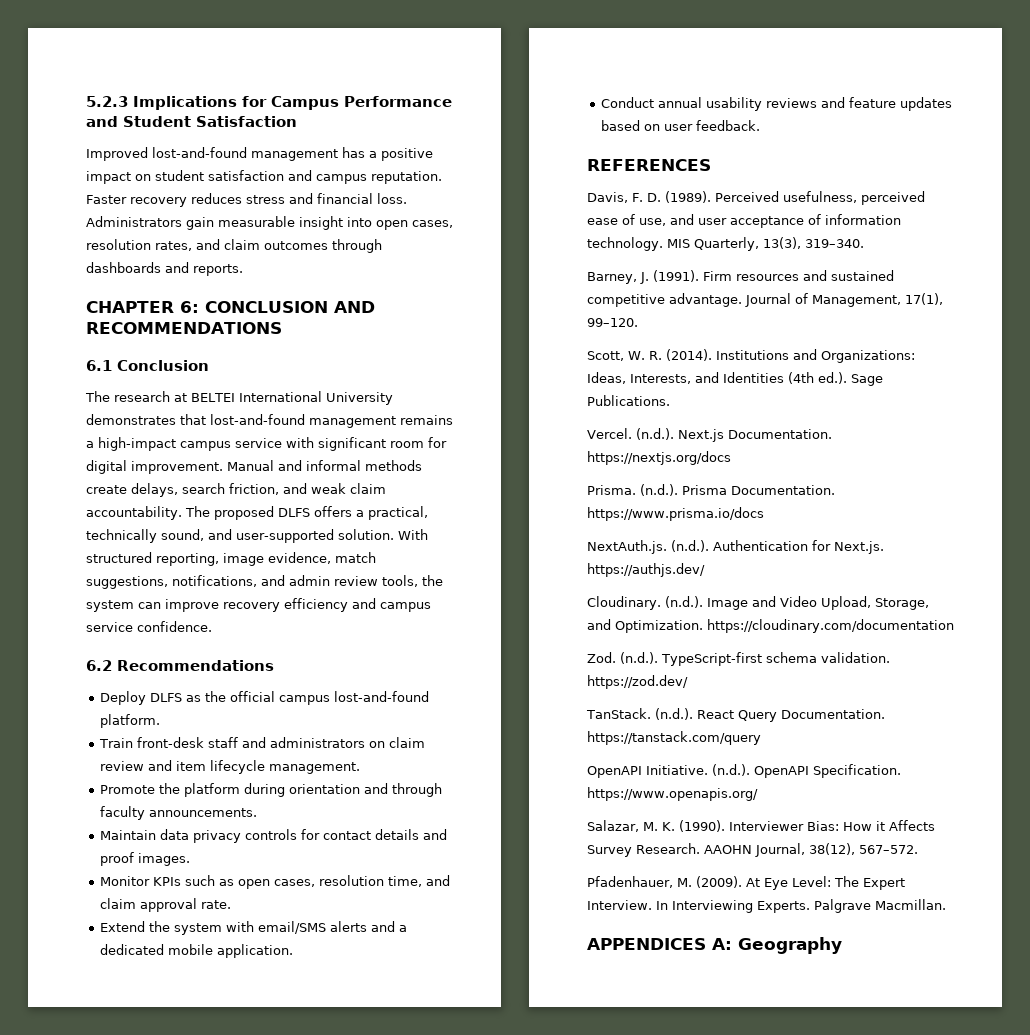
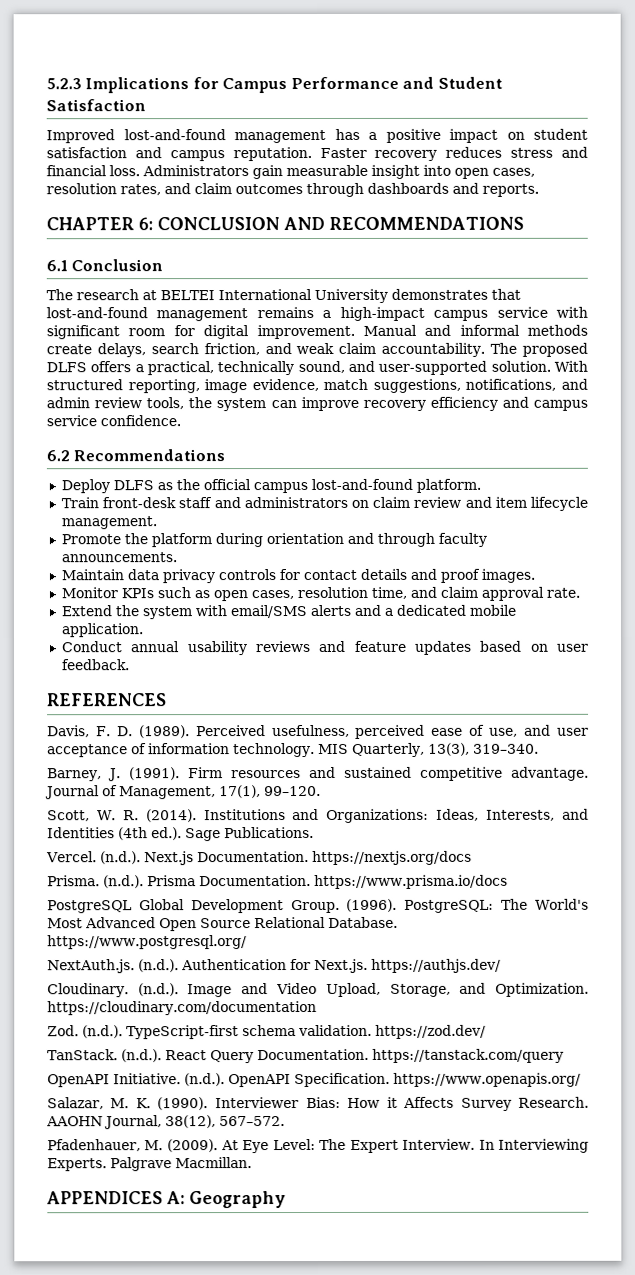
(764, 514) none -> [47,898,590,914] [47,916,398,932] [47,935,247,950] // PostgreSQL Global Development Group. (1996). PostgreSQL: The World's Most Advanced Open Source Relational Database. https://www.postgresql.org/

